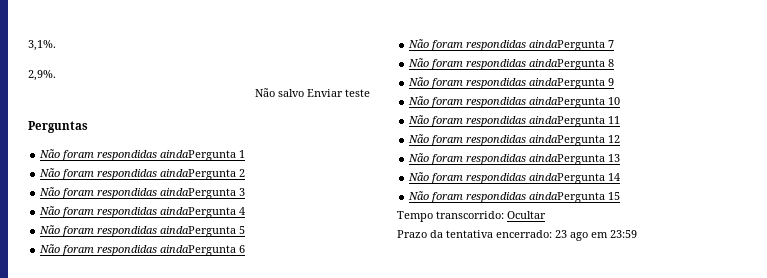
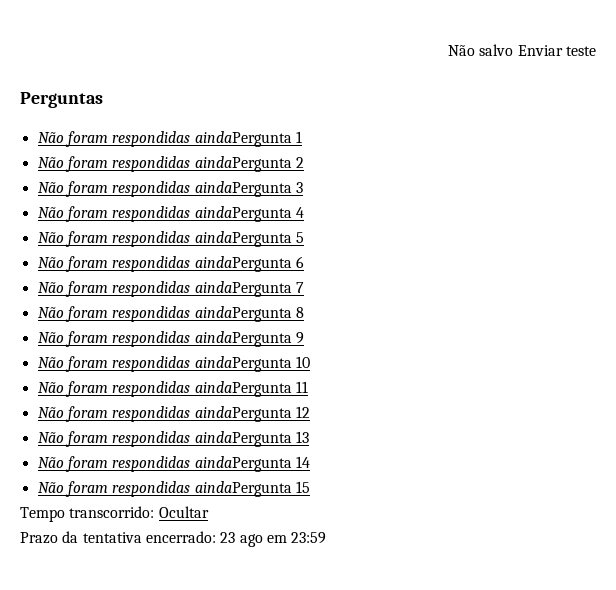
[28,40,56,51] [28,70,56,81] 3,1%. // 2,9%. // -> (448, 50) none

